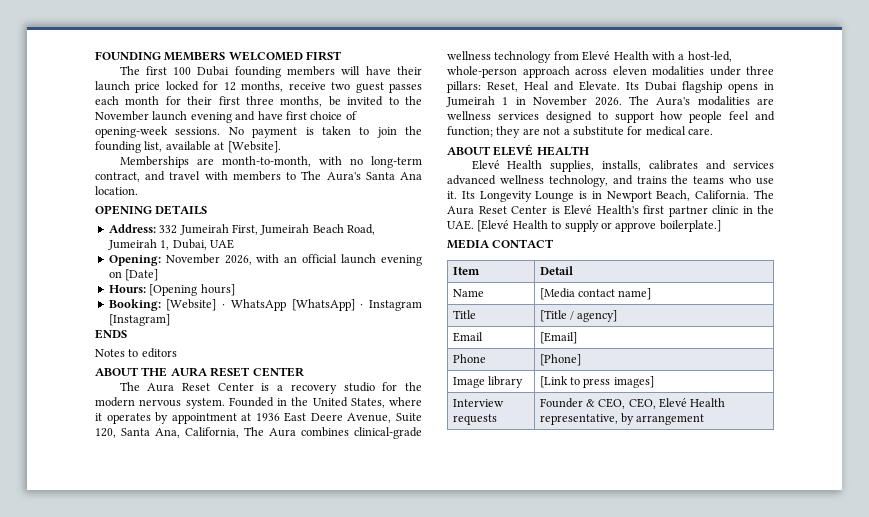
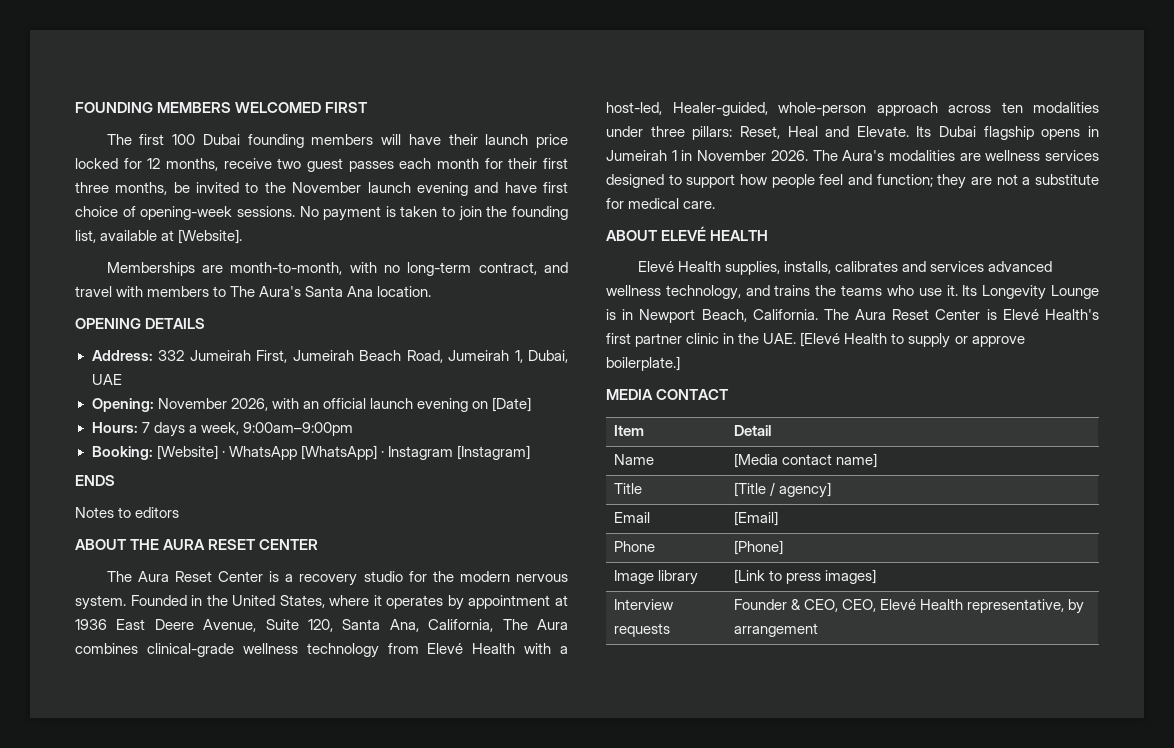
[149,284,235,296] [Opening hours] -> [141,422,353,437] 7 days a week, 9:00am–9:00pm
(732, 56) none -> [672,102,768,116] Healer-guided,
[612,66,647,75] eleven -> [1001,102,1023,113] ten

